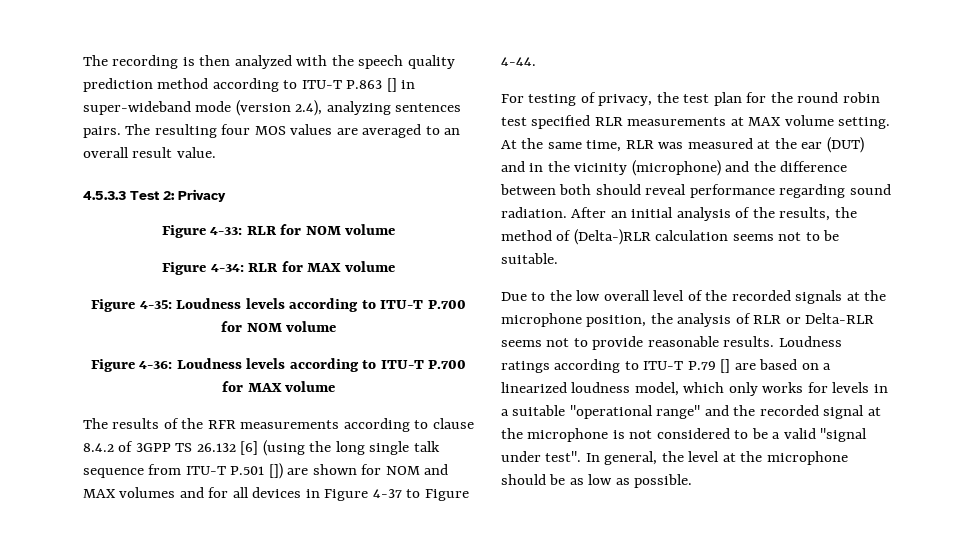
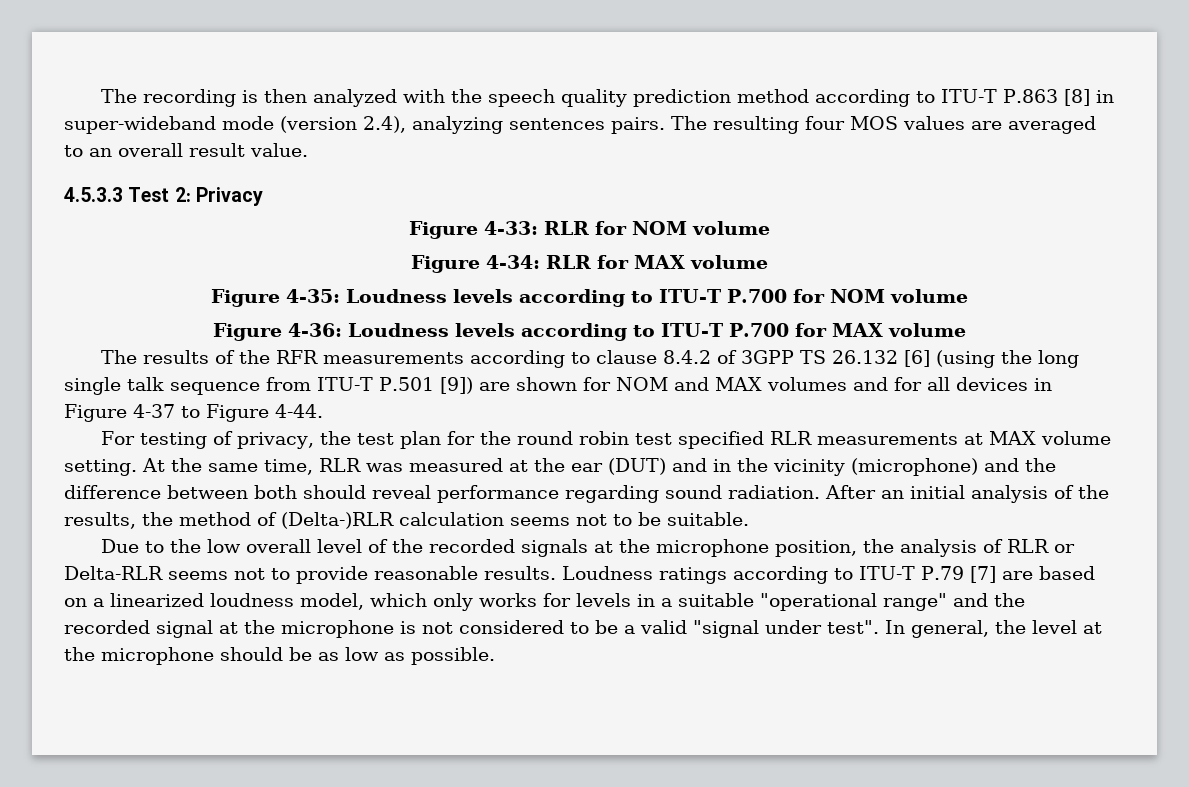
[386,78,397,92] [] -> [1064,89,1091,106] [8]
[268,463,283,479] []) -> [439,377,473,394] [9])
[720,359,731,373] [] -> [969,566,996,583] [7]

